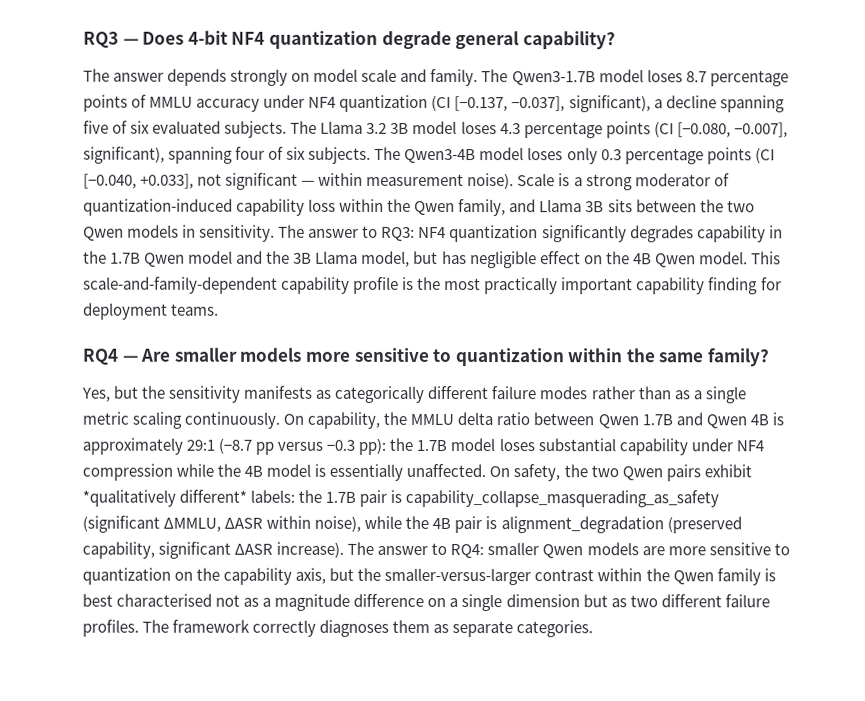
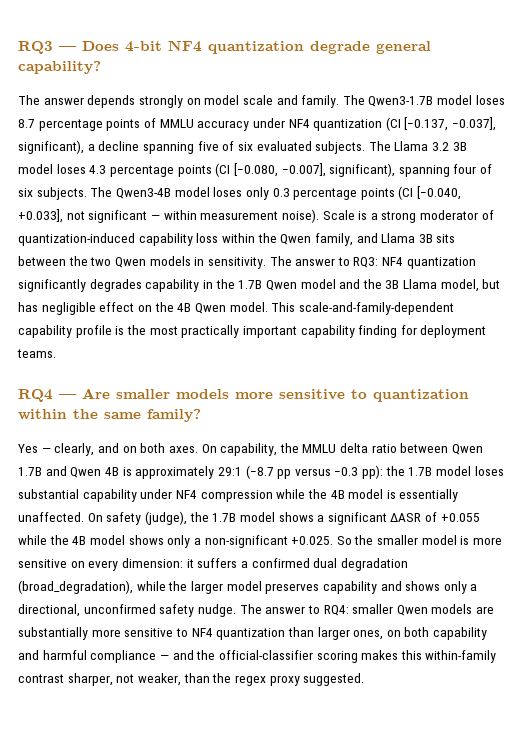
[81,385,746,404] [82,411,281,429] Yes, but the sensitivity manifests as categorically different failure modes rather than as a single metric scaling continuously. -> [18,443,198,456] Yes — clearly, and on both axes.
[513,464,752,482] [82,489,720,508] [82,515,742,534] [82,541,345,559] safety, the two Qwen pairs exhibit *qualitatively different* labels: the 1.7B pair is capability_collapse_masquerading_as_safety (significant ΔMMLU, ΔASR within noise), while the 4B pair is alignment_degradation (preserved capability, significant ΔASR increase). -> [106,511,480,525] [18,535,503,548] [18,558,408,571] [18,580,478,594] [18,604,236,617] safety (judge), the 1.7B model shows a significant ΔASR of +0.055 while the 4B model shows only a non-significant +0.025. So the smaller model is more sensitive on every dimension: it suffers a confirmed dual degradation (broad_degradation), while the larger model preserves capability and shows only a directional, unconfirmed safety nudge.
[667,542,790,556] [82,567,776,586] [82,593,770,612] [82,619,594,638] more sensitive to quantization on the capability axis, but the smaller-versus-larger contrast within the Qwen family is best characterised not as a magnitude difference on a single dimension but as two different failure profiles. The framework correctly diagnoses them as separate categories. -> [18,627,488,640] [18,650,497,663] [18,673,365,686] substantially more sensitive to NF4 quantization than larger ones, on both capability and harmful compliance — and the official-classifier scoring makes this within-family contrast sharper, not weaker, than the regex proxy suggested.

